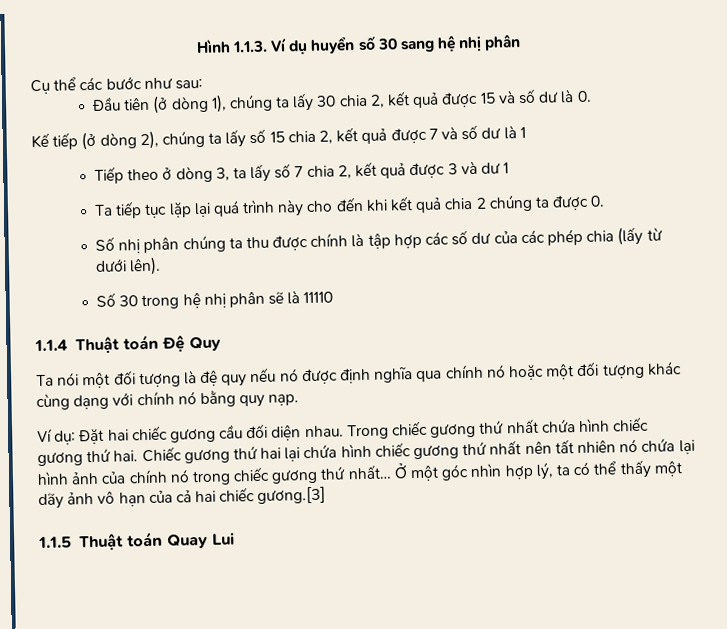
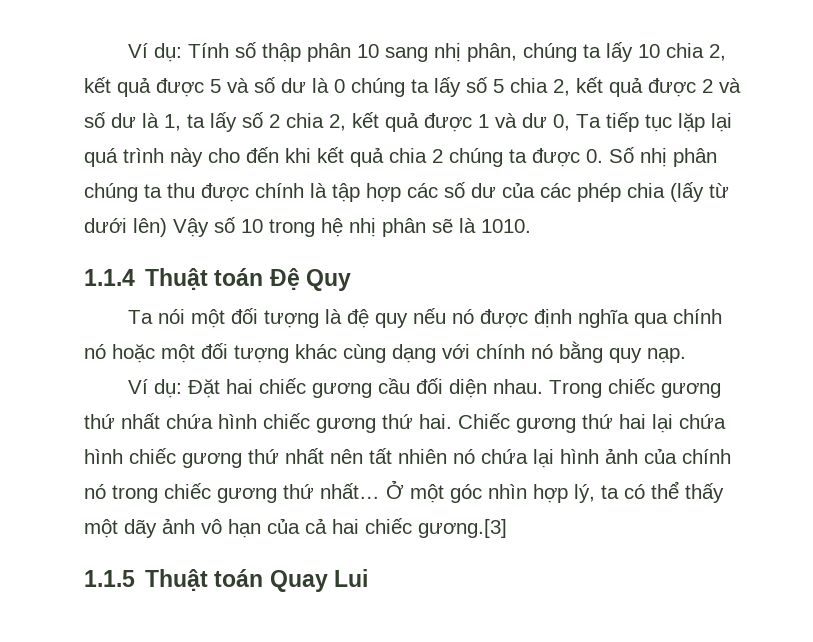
[195,34,522,56] [30,76,203,95] [91,88,592,114] [31,130,159,151] Hình 1.1.3. Ví dụ huyển số 30 sang hệ nhị phân // Cụ thể các bước như sau: // Đầu tiên (ở dòng 1), chúng ta lấy 30 chia 2, kết quả được 15 và số dư là 0. // Kế tiếp (ở dòng 2), -> [127,42,726,62] [84,77,345,97] Ví dụ: Tính số thập phân 10 sang nhị phân, chúng ta lấy 10 chia 2, kết quả được 5 và số dư là 0
[269,124,526,145] [94,161,458,184] 15 chia 2, kết quả được 7 và số dư là 1 // Tiếp theo ở dòng 3, ta lấy số 7 chia 2, kết quả được 3 -> [493,77,741,97] [84,112,489,132] 5 chia 2, kết quả được 2 và số dư là 1, ta lấy số 2 chia 2, kết quả được 1
[503,162,510,174] 1 // -> [553,114,570,131] 0,
(606, 201) // -> (603, 156) none
[129,256,162,276] [96,292,139,307] lên). // Số 30 -> [133,217,263,237] lên) Vậy số 10
[303,291,334,304] 11110 -> [481,219,531,233] 1010.

